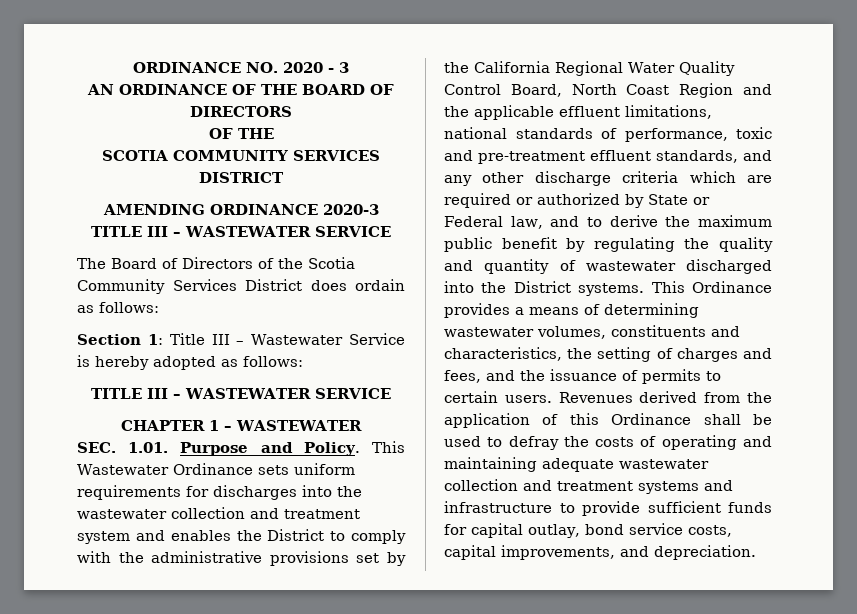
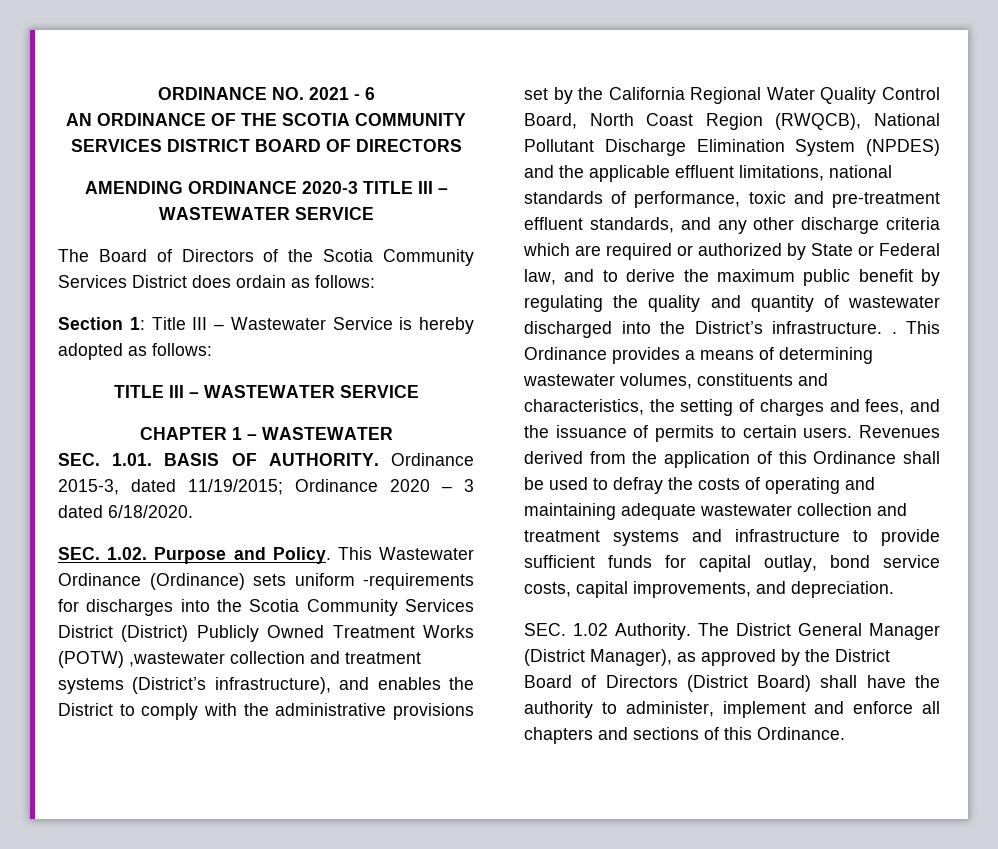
[282,62,349,73] 2020 - 3 -> [308,87,375,100] 2021 - 6
[302,84,394,95] [190,106,292,117] [208,128,274,139] BOARD OF DIRECTORS // OF THE // -> (277, 119) none
(284, 177) none -> [254,139,462,152] BOARD OF DIRECTORS
(169, 447) none -> [164,453,474,466] [58,479,474,495] [58,505,193,518] [58,547,148,560] BASIS OF AUTHORITY. Ordinance 2015-3, dated 11/19/2015; Ordinance 2020 – 3 dated 6/18/2020. // SEC. 1.02.
(253, 469) none -> [149,573,245,590] (Ordinance)
[77,485,181,500] requirements -> [363,573,474,590] -requirements
[77,507,360,519] [77,531,130,544] wastewater collection and treatment system -> [249,599,475,616] [58,625,474,642] [58,651,421,668] [58,677,331,694] Scotia Community Services District (District) Publicly Owned Treatment Works (POTW) ,wastewater collection and treatment systems (District’s infrastructure),
(734, 90) none -> [775,113,940,130] [524,139,940,156] (RWQCB), National Pollutant Discharge Elimination System (NPDES)
[513,281,645,296] District systems. -> [694,321,897,334] District’s infrastructure. .
(756, 552) none -> [524,623,940,640] [524,649,890,666] [524,675,940,692] [524,701,940,718] [524,727,845,744] // SEC. 1.02 Authority. The District General Manager (District Manager), as approved by the District Board of Directors (District Board) shall have the authority to administer, implement and enforce all chapters and sections of this Ordinance.

